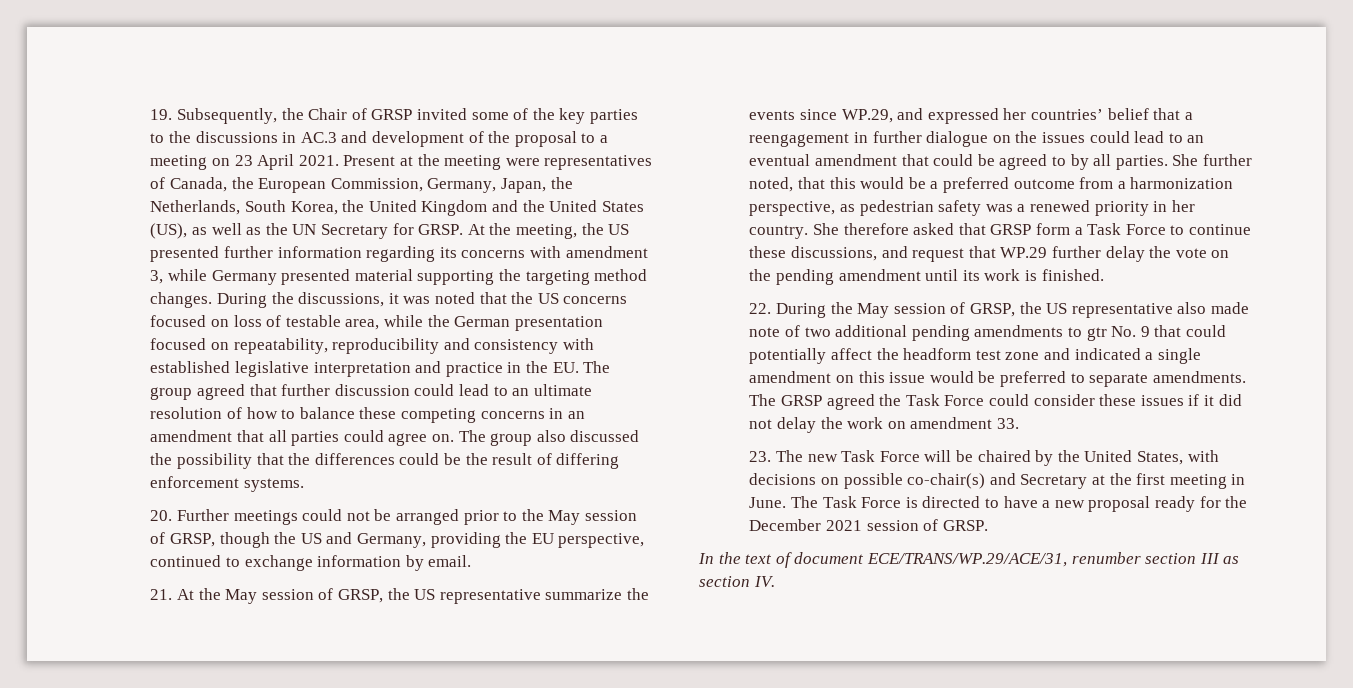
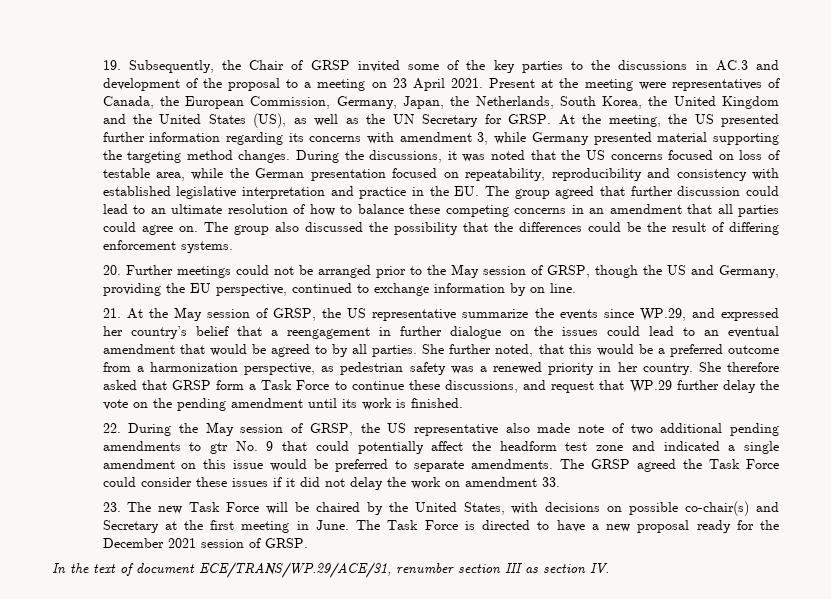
[428,555,472,567] email. -> [529,283,576,293] on line.
[1030,109,1103,120] countries’ -> [130,326,187,339] country’s
[933,154,974,166] could -> [209,344,247,356] would

